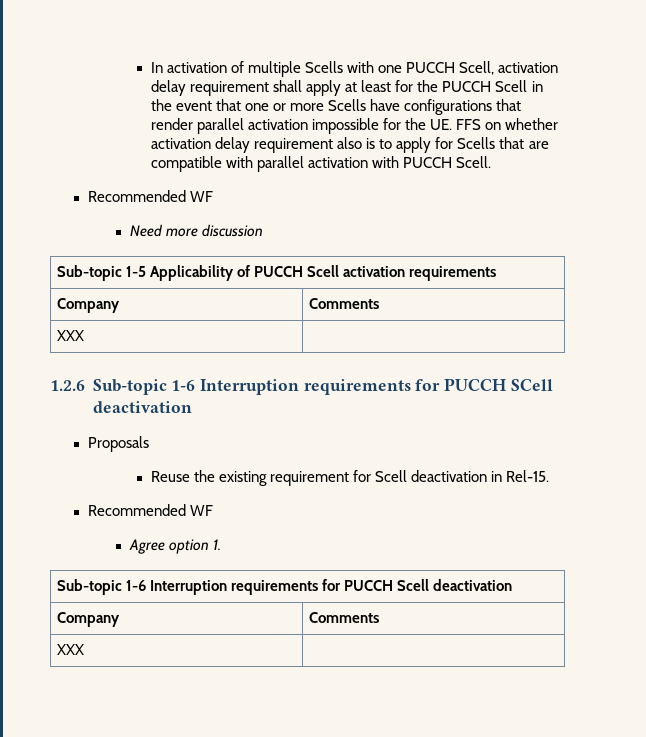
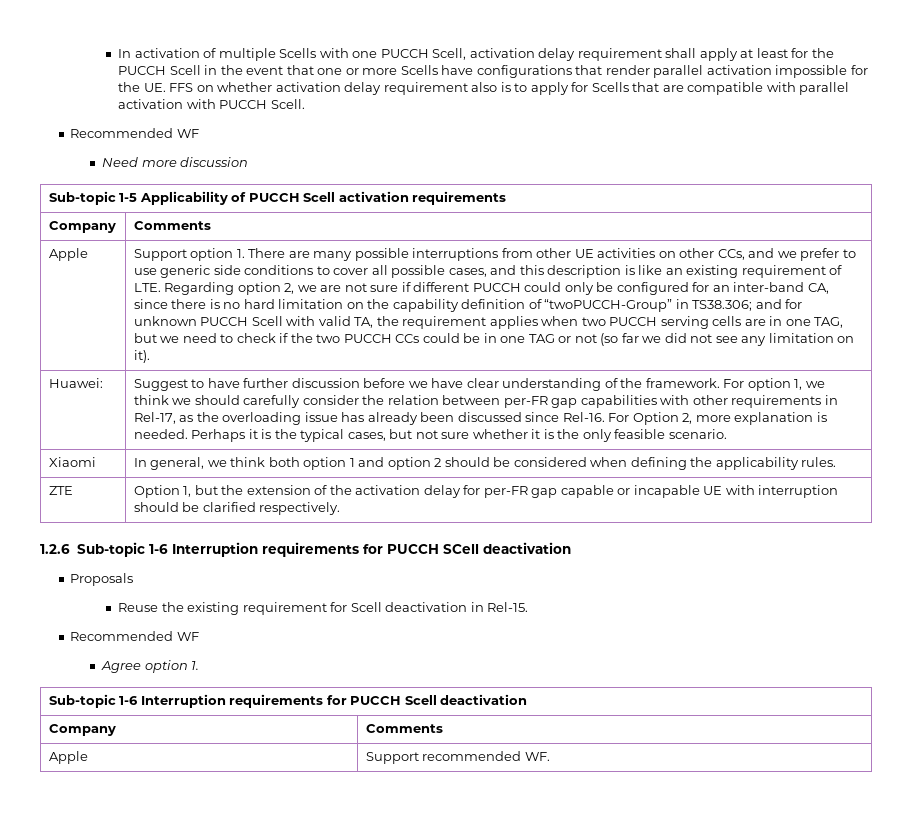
[56,330,84,341] XXX | -> [48,248,88,261] [133,248,856,261] [133,265,843,278] [133,282,829,295] [133,299,803,312] [133,316,844,329] [133,333,855,346] [133,350,150,363] [48,378,103,388] [133,378,825,391] [133,395,838,408] [133,412,827,425] [133,429,727,442] [48,457,96,467] [133,457,837,470] [48,486,73,495] [133,485,839,498] [133,502,341,515] Apple | Support option 1. There are many possible interruptions from other UE activities on other CCs, and we prefer to use generic side conditions to cover all possible cases, and this description is like an existing requirement of LTE. Regarding option 2, we are not sure if different PUCCH could only be configured for an inter-band CA, since there is no hard limitation on the capability definition of “twoPUCCH-Group” in TS38.306; and for unknown PUCCH Scell with valid TA, the requirement applies when two PUCCH serving cells are in one TAG, but we need to check if the two PUCCH CCs could be in one TAG or not (so far we did not see any limitation on it). // Huawei: | Suggest to have further discussion before we have clear understanding of the framework. For option 1, we think we should carefully consider the relation between per-FR gap capabilities with other requirements in Rel-17, as the overloading issue has already been discussed since Rel-16. For Option 2, more explanation is needed. Perhaps it is the typical cases, but not sure whether it is the only feasible scenario. // Xiaomi | In general, we think both option 1 and option 2 should be considered when defining the applicability rules. // ZTE | Option 1, but the extension of the activation delay for per-FR gap capable or incapable UE with interruption should be clarified respectively.
[56,644,84,655] XXX | -> [48,751,88,764] [365,751,550,764] Apple | Support recommended WF.

